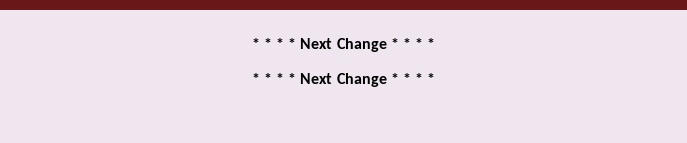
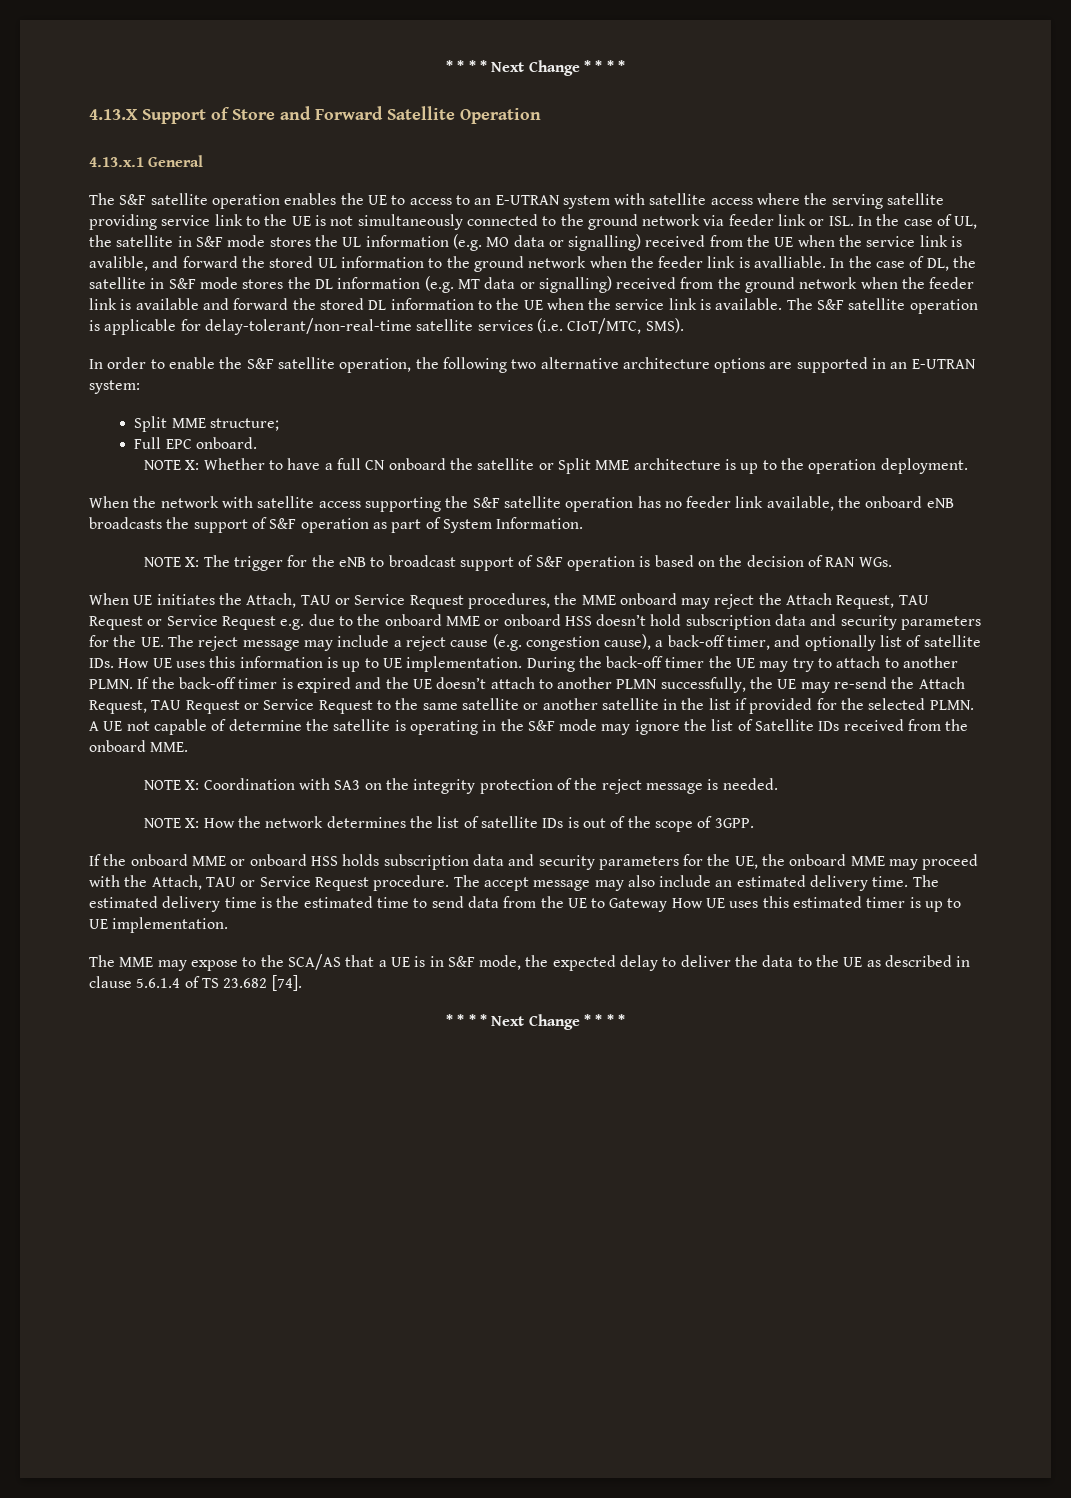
(436, 43) none -> [89,106,541,124] [89,155,204,167] [89,193,945,209] [89,214,978,230] [89,234,963,251] [89,256,977,272] [89,276,975,293] [89,298,978,314] [89,318,684,335] [89,357,976,373] [89,380,140,394] [134,416,279,432] [134,437,257,449] [144,458,968,474] [89,496,954,512] [89,517,584,533] [144,555,892,571] [89,593,929,609] [89,614,982,630] [89,634,981,651] [89,656,959,672] [89,677,965,693] [89,698,974,714] [89,719,969,735] [89,740,189,752] [144,778,778,794] [144,816,754,832] [89,854,979,870] [89,875,939,891] [89,896,962,912] [89,917,229,933] [89,954,971,971] [89,975,302,991] // 4.13.X Support of Store and Forward Satellite Operation // 4.13.x.1 General // The S&F satellite operation enables the UE to access to an E-UTRAN system with satellite access where the serving satellite providing service link to the UE is not simultaneously connected to the ground network via feeder link or ISL. In the case of UL, the satellite in S&F mode stores the UL information (e.g. MO data or signalling) received from the UE when the service link is avalible, and forward the stored UL information to the ground network when the feeder link is avalliable. In the case of DL, the satellite in S&F mode stores the DL information (e.g. MT data or signalling) received from the ground network when the feeder link is available and forward the stored DL information to the UE when the service link is available. The S&F satellite operation is applicable for delay-tolerant/non-real-time satellite services (i.e. CIoT/MTC, SMS). // In order to enable the S&F satellite operation, the following two alternative architecture options are supported in an E-UTRAN system: // Split MME structure; // Full EPC onboard. // NOTE X: Whether to have a full CN onboard the satellite or Split MME architecture is up to the operation deployment. // When the network with satellite access supporting the S&F satellite operation has no feeder link available, the onboard eNB broadcasts the support of S&F operation as part of System Information. // NOTE X: The trigger for the eNB to broadcast support of S&F operation is based on the decision of RAN WGs. // When UE initiates the Attach, TAU or Service Request procedures, the MME onboard may reject the Attach Request, TAU Request or Service Request e.g. due to the onboard MME or onboard HSS doesn’t hold subscription data and security parameters for the UE. The reject message may include a reject cause (e.g. congestion cause), a back-off timer, and optionally list of satellite IDs. How UE uses this information is up to UE implementation. During the back-off timer the UE may try to attach to another PLMN. If the back-off timer is expired and the UE doesn’t attach to another PLMN successfully, the UE may re-send the Attach Request, TAU Request or Service Request to the same satellite or another satellite in the list if provided for the selected PLMN. A UE not capable of determine the satellite is operating in the S&F mode may ignore the list of Satellite IDs received from the onboard MME. // NOTE X: Coordination with SA3 on the integrity protection of the reject message is needed. // NOTE X: How the network determines the list of satellite IDs is out of the scope of 3GPP. // If the onboard MME or onboard HSS holds subscription data and security parameters for the UE, the onboard MME may proceed with the Attach, TAU or Service Request procedure. The accept message may also include an estimated delivery time. The estimated delivery time is the estimated time to send data from the UE to Gateway How UE uses this estimated timer is up to UE implementation. // The MME may expose to the SCA/AS that a UE is in S&F mode, the expected delay to deliver the data to the UE as described in clause 5.6.1.4 of TS 23.682 [74].

